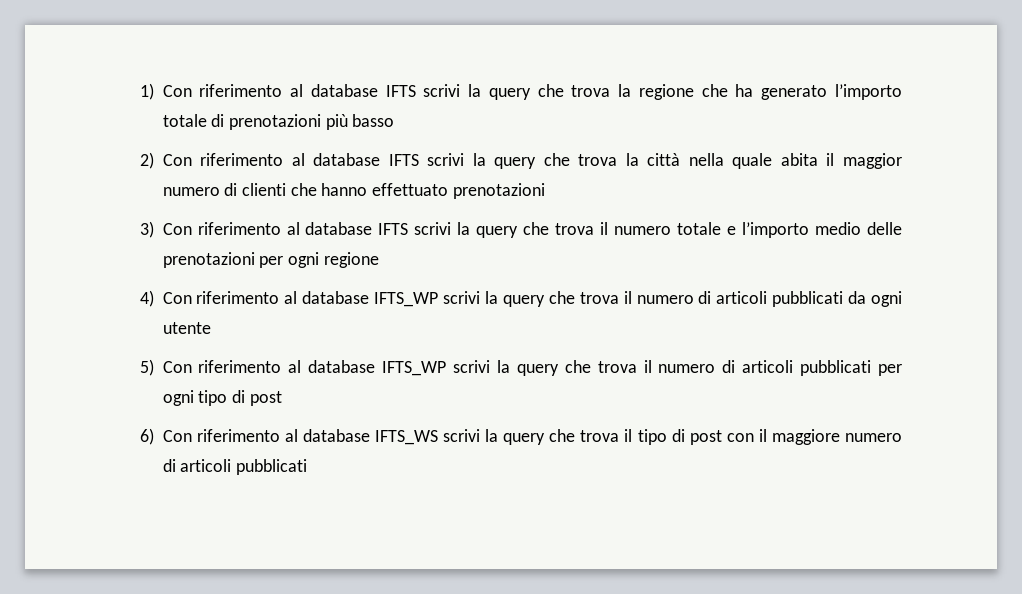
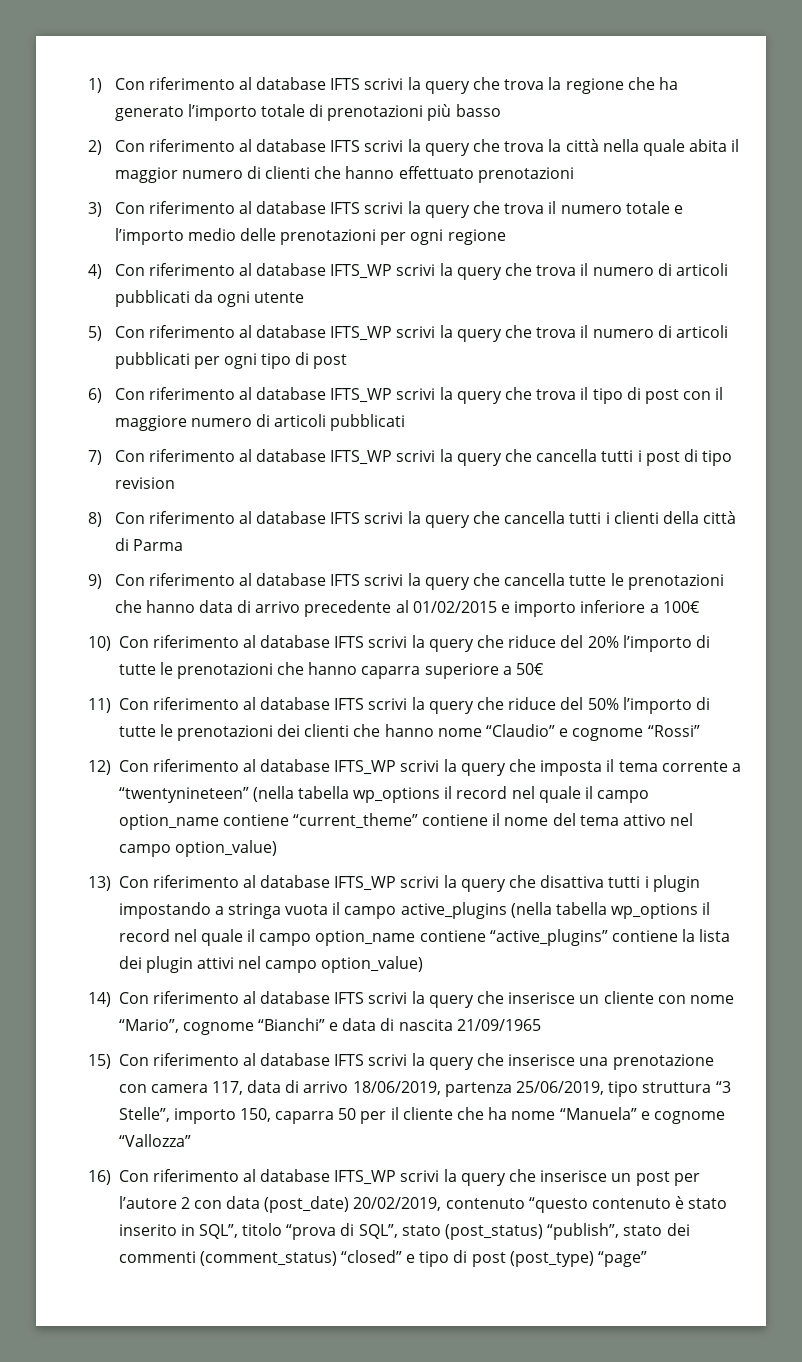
[374,430,438,445] IFTS_WS -> [330,388,393,403] IFTS_WP
(308, 467) none -> [87,449,733,466] [114,477,175,489] [87,511,737,528] [114,538,183,551] [87,573,724,590] [114,600,700,617] [87,635,710,652] [118,662,544,679] [87,697,710,714] [118,724,700,741] [87,759,741,776] [118,786,650,803] [118,813,694,830] [118,840,277,857] [87,875,700,892] [118,902,711,919] [118,929,731,946] [118,956,424,973] [87,991,734,1008] [118,1018,541,1035] [87,1053,714,1070] [118,1080,731,1097] [118,1107,725,1124] [118,1134,191,1147] [87,1169,700,1186] [118,1196,728,1213] [118,1223,690,1240] [118,1250,647,1267] // 7) Con riferimento al database IFTS_WP scrivi la query che cancella tutti i post di tipo revision // 8) Con riferimento al database IFTS scrivi la query che cancella tutti i clienti della città di Parma // 9) Con riferimento al database IFTS scrivi la query che cancella tutte le prenotazioni che hanno data di arrivo precedente al 01/02/2015 e importo inferiore a 100€ // 10) Con riferimento al database IFTS scrivi la query che riduce del 20% l’importo di tutte le prenotazioni che hanno caparra superiore a 50€ // 11) Con riferimento al database IFTS scrivi la query che riduce del 50% l’importo di tutte le prenotazioni dei clienti che hanno nome “Claudio” e cognome “Rossi” // 12) Con riferimento al database IFTS_WP scrivi la query che imposta il tema corrente a “twentynineteen” (nella tabella wp_options il record nel quale il campo option_name contiene “current_theme” contiene il nome del tema attivo nel campo option_value) // 13) Con riferimento al database IFTS_WP scrivi la query che disattiva tutti i plugin impostando a stringa vuota il campo active_plugins (nella tabella wp_options il record nel quale il campo option_name contiene “active_plugins” contiene la lista dei plugin attivi nel campo option_value) // 14) Con riferimento al database IFTS scrivi la query che inserisce un cliente con nome “Mario”, cognome “Bianchi” e data di nascita 21/09/1965 // 15) Con riferimento al database IFTS scrivi la query che inserisce una prenotazione con camera 117, data di arrivo 18/06/2019, partenza 25/06/2019, tipo struttura “3 Stelle”, importo 150, caparra 50 per il cliente che ha nome “Manuela” e cognome “Vallozza” // 16) Con riferimento al database IFTS_WP scrivi la query che inserisce un post per l’autore 2 con data (post_date) 20/02/2019, contenuto “questo contenuto è stato inserito in SQL”, titolo “prova di SQL”, stato (post_status) “publish”, stato dei commenti (comment_status) “closed” e tipo di post (post_type) “page”

